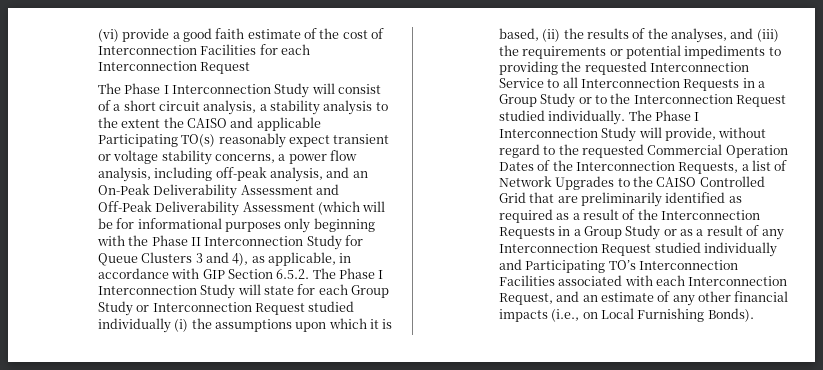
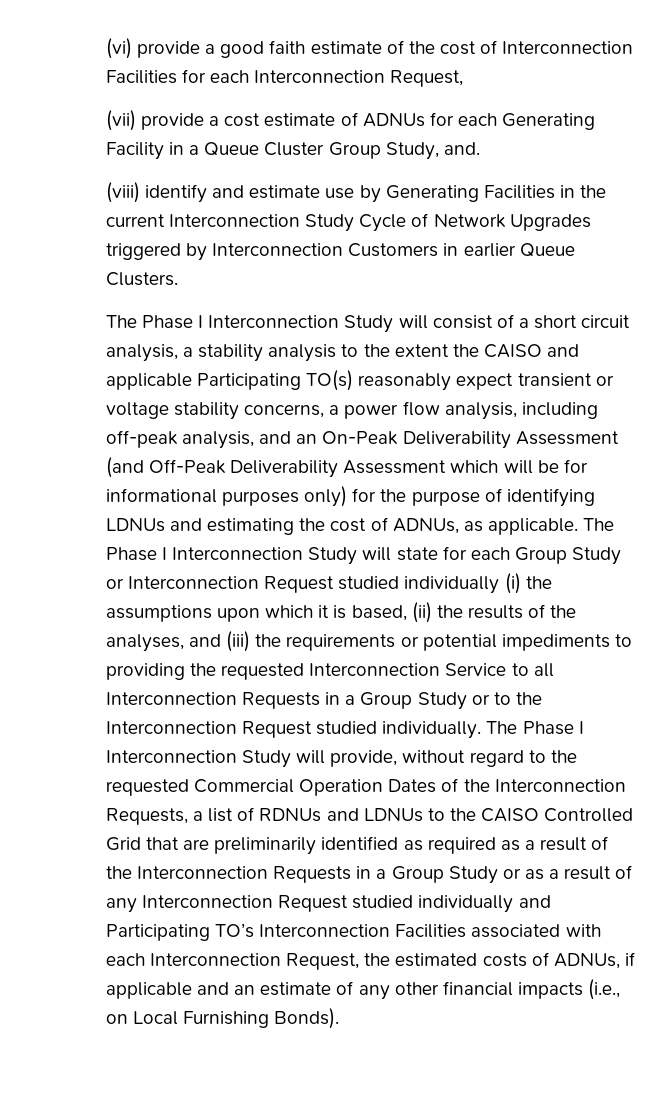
[200,62,251,74] Request -> [390,70,464,87] [105,110,596,131] [105,142,480,160] [105,182,607,203] [105,213,591,232] [105,243,575,261] [105,272,178,286] Request, // (vii) provide a cost estimate of ADNUs for each Generating Facility in a Queue Cluster Group Study, and. // (viii) identify and estimate use by Generating Facilities in the current Interconnection Study Cycle of Network Upgrades triggered by Interconnection Customers in earlier Queue Clusters.
[315,184,339,195] and -> [105,457,144,478] (and
[317,201,360,215] (which -> [450,460,499,473] which
[284,218,375,233] [96,235,364,250] [97,252,352,266] [97,268,310,279] only beginning with the Phase II Interconnection Study for Queue Clusters 3 and 4), as applicable, in accordance with GIP Section 6.5.2. -> [304,486,595,507] [105,517,578,535] only) for the purpose of identifying LDNUs and estimating the cost of ADNUs, as applicable.
[498,176,615,190] Network Upgrades -> [259,808,423,822] RDNUs and LDNUs
(553, 299) none -> [364,952,635,969] [105,982,192,999] the estimated costs of ADNUs, if applicable

